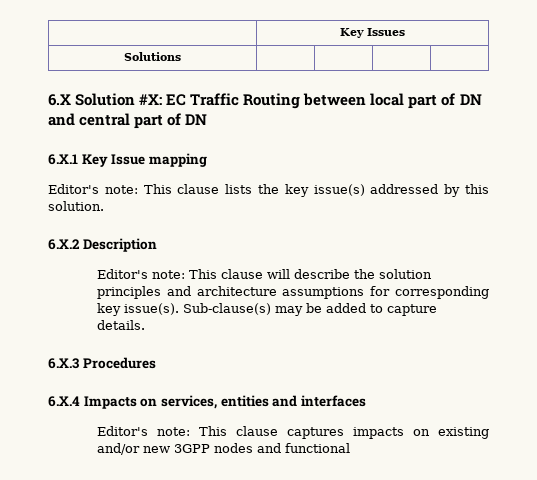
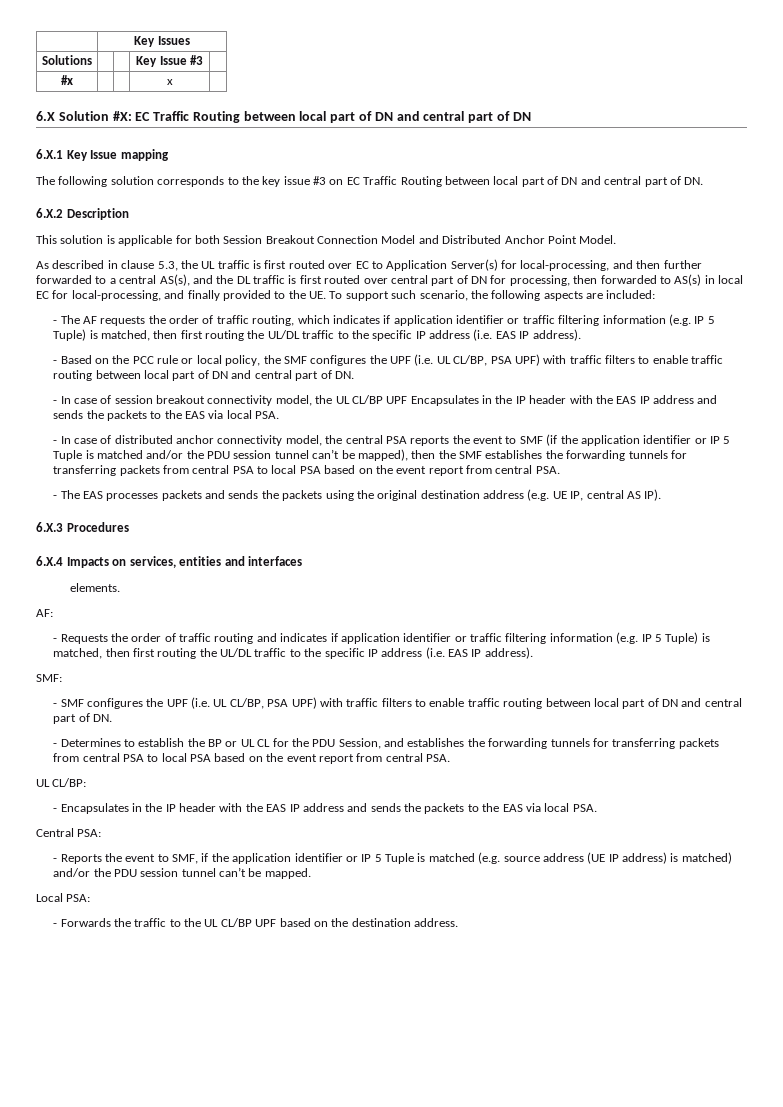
(181, 56) none -> [136,55,203,67] [61,75,73,85] [166,79,173,85] Key Issue #3 | // #x | | | x
[48,184,490,197] [48,201,104,211] [48,238,157,252] [97,269,433,279] [97,286,489,299] [97,303,438,316] [97,320,146,330] Editor's note: This clause lists the key issue(s) addressed by this solution. // 6.X.2 Description // Editor's note: This clause will describe the solution principles and architecture assumptions for corresponding key issue(s). Sub-clause(s) may be added to capture details. -> [36,176,704,187] [36,208,129,220] [36,235,617,246] [36,259,702,271] [36,274,743,286] [36,290,656,301] [53,314,715,326] [53,329,581,341] [53,354,724,366] [53,370,354,381] [53,395,718,406] [53,410,280,421] [53,434,731,446] [53,449,687,461] [53,465,560,476] [53,489,662,501] The following solution corresponds to the key issue #3 on EC Traffic Routing between local part of DN and central part of DN. // 6.X.2 Description // This solution is applicable for both Session Breakout Connection Model and Distributed Anchor Point Model. // As described in clause 5.3, the UL traffic is first routed over EC to Application Server(s) for local-processing, and then further forwarded to a central AS(s), and the DL traffic is first routed over central part of DN for processing, then forwarded to AS(s) in local EC for local-processing, and finally provided to the UE. To support such scenario, the following aspects are included: // - The AF requests the order of traffic routing, which indicates if application identifier or traffic filtering information (e.g. IP 5 Tuple) is matched, then first routing the UL/DL traffic to the specific IP address (i.e. EAS IP address). // - Based on the PCC rule or local policy, the SMF configures the UPF (i.e. UL CL/BP, PSA UPF) with traffic filters to enable traffic routing between local part of DN and central part of DN. // - In case of session breakout connectivity model, the UL CL/BP UPF Encapsulates in the IP header with the EAS IP address and sends the packets to the EAS via local PSA. // - In case of distributed anchor connectivity model, the central PSA reports the event to SMF (if the application identifier or IP 5 Tuple is matched and/or the PDU session tunnel can’t be mapped), then the SMF establishes the forwarding tunnels for transferring packets from central PSA to local PSA based on the event report from central PSA. // - The EAS processes packets and sends the packets using the original destination address (e.g. UE IP, central AS IP).
[97,426,489,439] [97,443,351,455] Editor's note: This clause captures impacts on existing and/or new 3GPP nodes and functional -> [70,583,121,592] [36,609,53,617] [53,632,710,644] [53,647,533,659] [36,674,62,682] [53,697,742,709] [53,713,112,724] [53,738,719,749] [53,753,451,764] [36,778,87,787] [53,803,597,814] [36,828,102,837] [53,852,732,864] [53,867,311,879] [36,893,91,902] [53,918,459,927] elements. // AF: // - Requests the order of traffic routing and indicates if application identifier or traffic filtering information (e.g. IP 5 Tuple) is matched, then first routing the UL/DL traffic to the specific IP address (i.e. EAS IP address). // SMF: // - SMF configures the UPF (i.e. UL CL/BP, PSA UPF) with traffic filters to enable traffic routing between local part of DN and central part of DN. // - Determines to establish the BP or UL CL for the PDU Session, and establishes the forwarding tunnels for transferring packets from central PSA to local PSA based on the event report from central PSA. // UL CL/BP: // - Encapsulates in the IP header with the EAS IP address and sends the packets to the EAS via local PSA. // Central PSA: // - Reports the event to SMF, if the application identifier or IP 5 Tuple is matched (e.g. source address (UE IP address) is matched) and/or the PDU session tunnel can’t be mapped. // Local PSA: // - Forwards the traffic to the UL CL/BP UPF based on the destination address.

